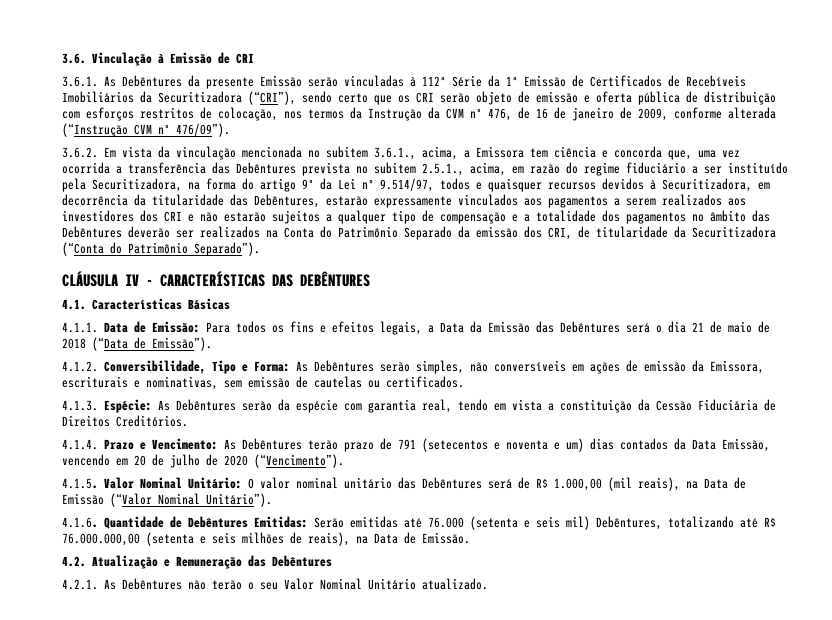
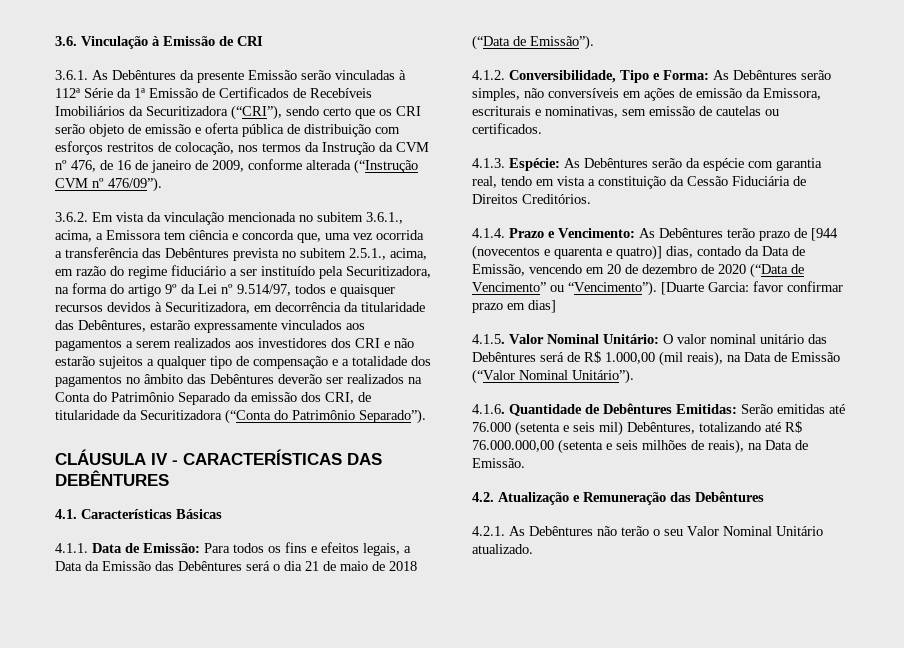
[398,438,668,452] 791 (setecentos e noventa e um) dias contados -> [811,228,838,241] [472,245,741,260] [944 (novecentos e quarenta e quatro)] dias, contado
(716, 444) none -> [792,246,805,256] de
[170,454,200,468] julho -> [642,264,697,274] dezembro
[254,454,344,468] (“Vencimento”). -> [750,263,804,278] [472,281,843,296] [472,300,556,313] (“Data de Vencimento” ou “Vencimento”). [Duarte Garcia: favor confirmar prazo em dias]

